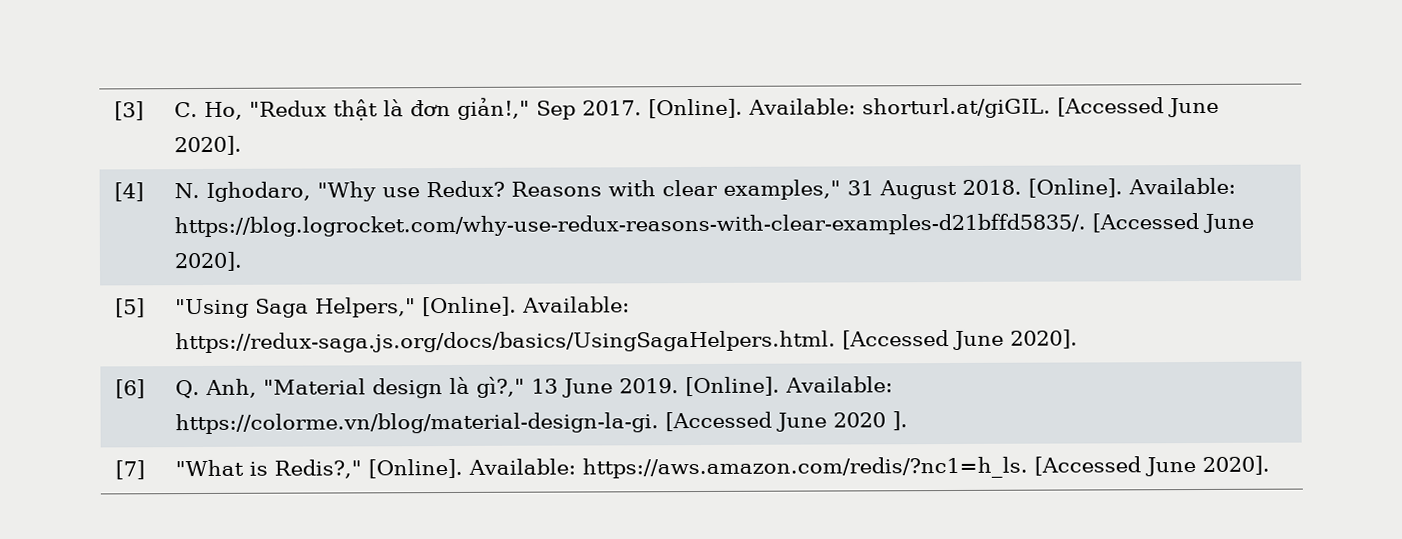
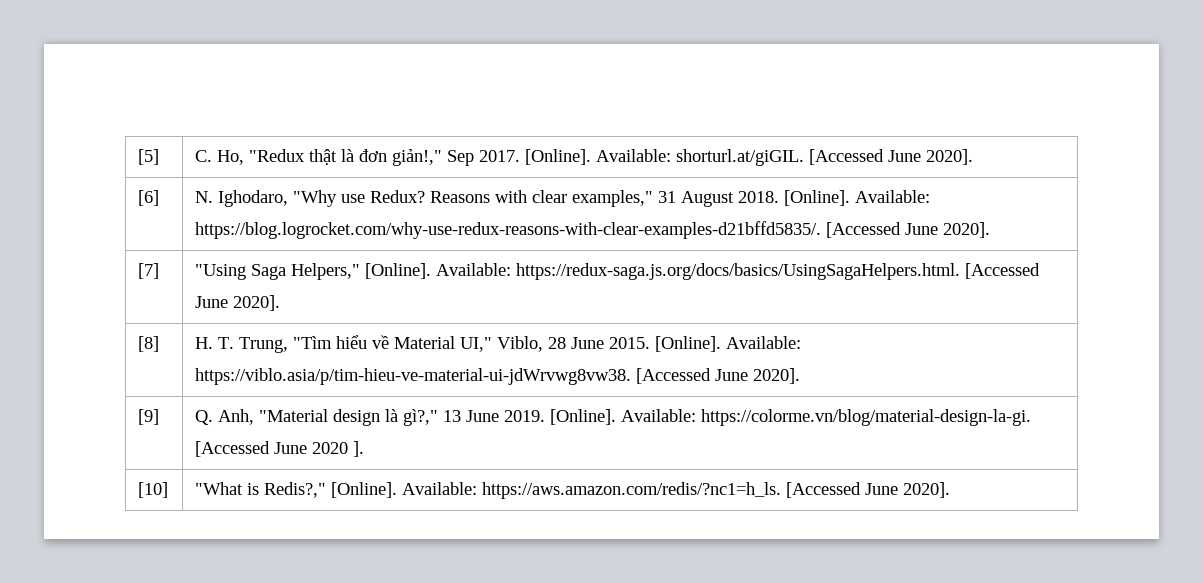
[114,101,145,121] [3] -> [138,149,160,165] [5]
[114,182,145,202] [4] -> [138,190,160,206] [6]
[115,298,146,318] [5] -> [138,263,160,279] [7]
[115,379,146,399] [6] -> [138,336,160,352] [195,335,802,353] [195,368,801,385] [138,409,160,425] [8] | H. T. Trung, "Tìm hiểu về Material UI," Viblo, 28 June 2015. [Online]. Available: https://viblo.asia/p/tim-hieu-ve-material-ui-jdWrvwg8vw38. [Accessed June 2020]. // [9]
[115,460,146,480] [7] -> [138,482,169,498] [10]

